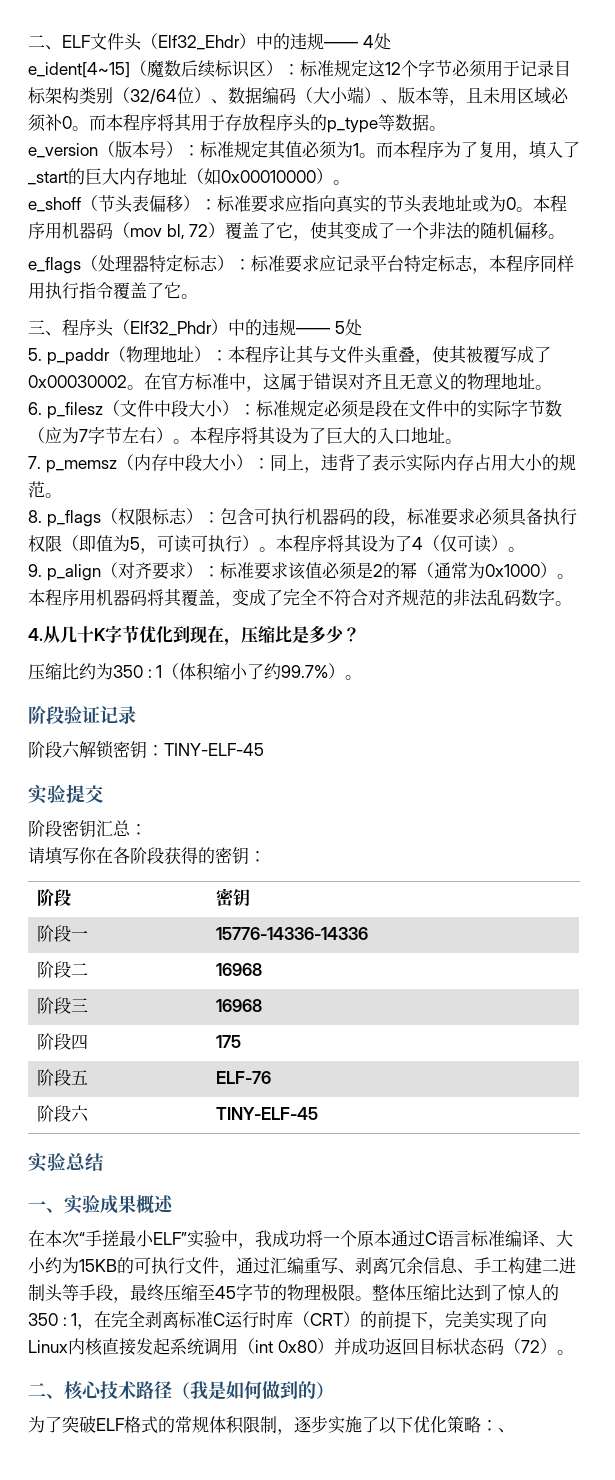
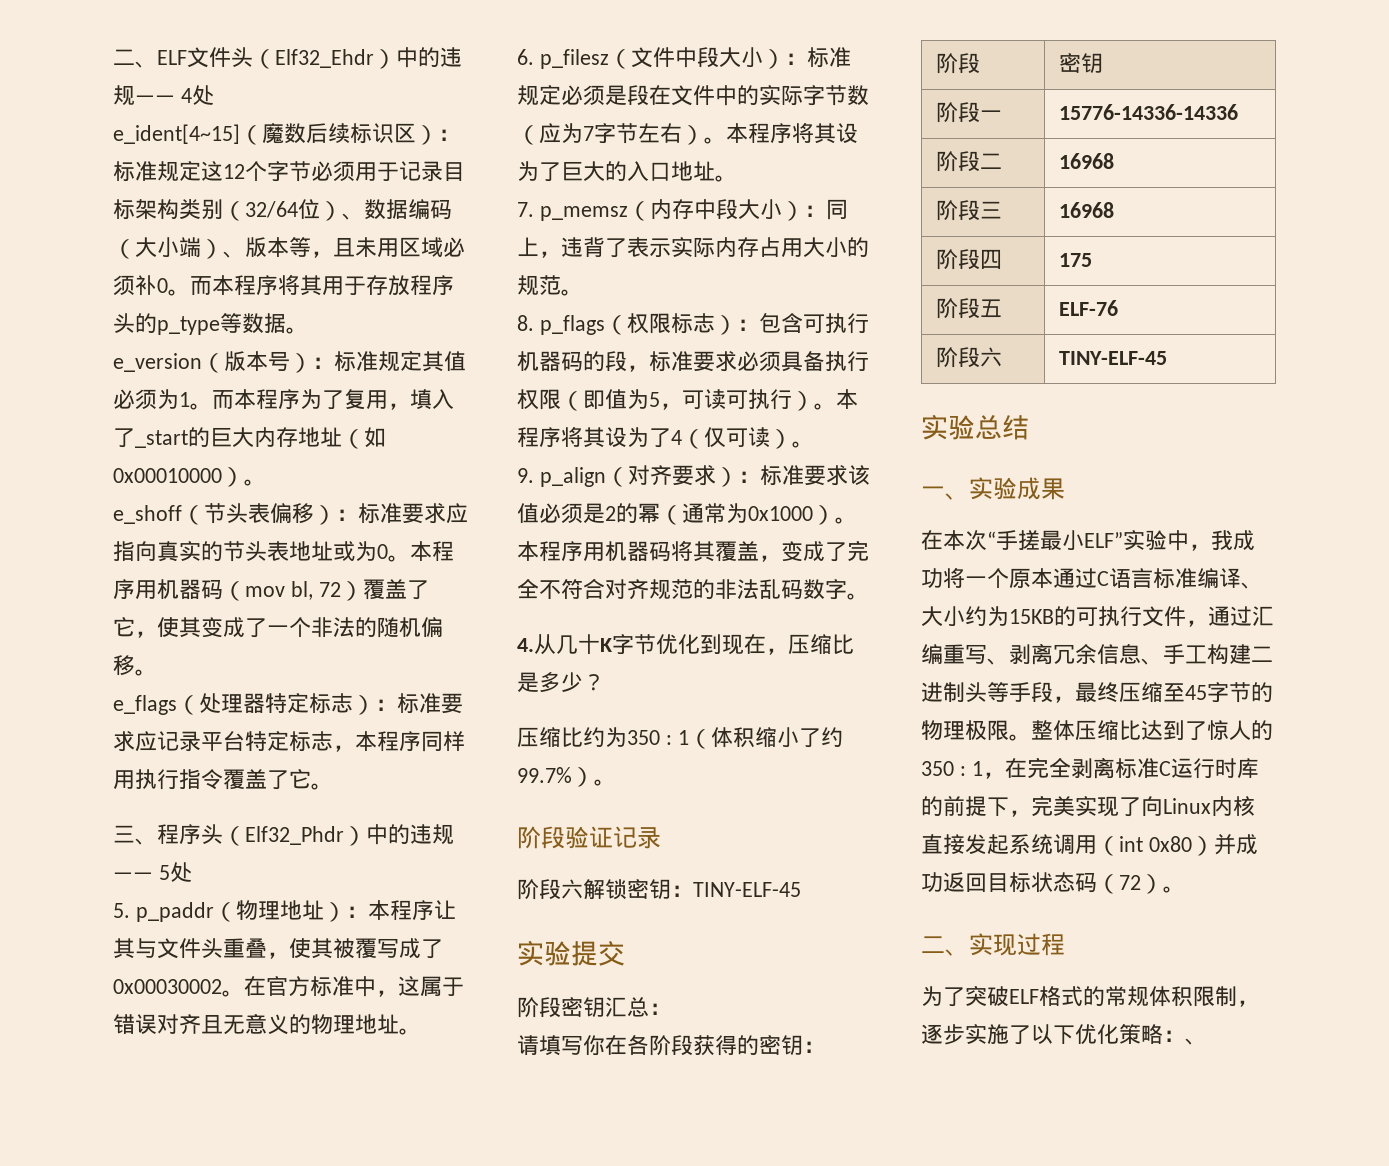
[136,1195,174,1214] 概述 -> (1065, 489) none
[293,1311,361,1327] （CRT） -> (1259, 768) none
[64,1381,334,1400] 核心技术路径（我是如何做到的） -> [969,933,1065,956] 实现过程

